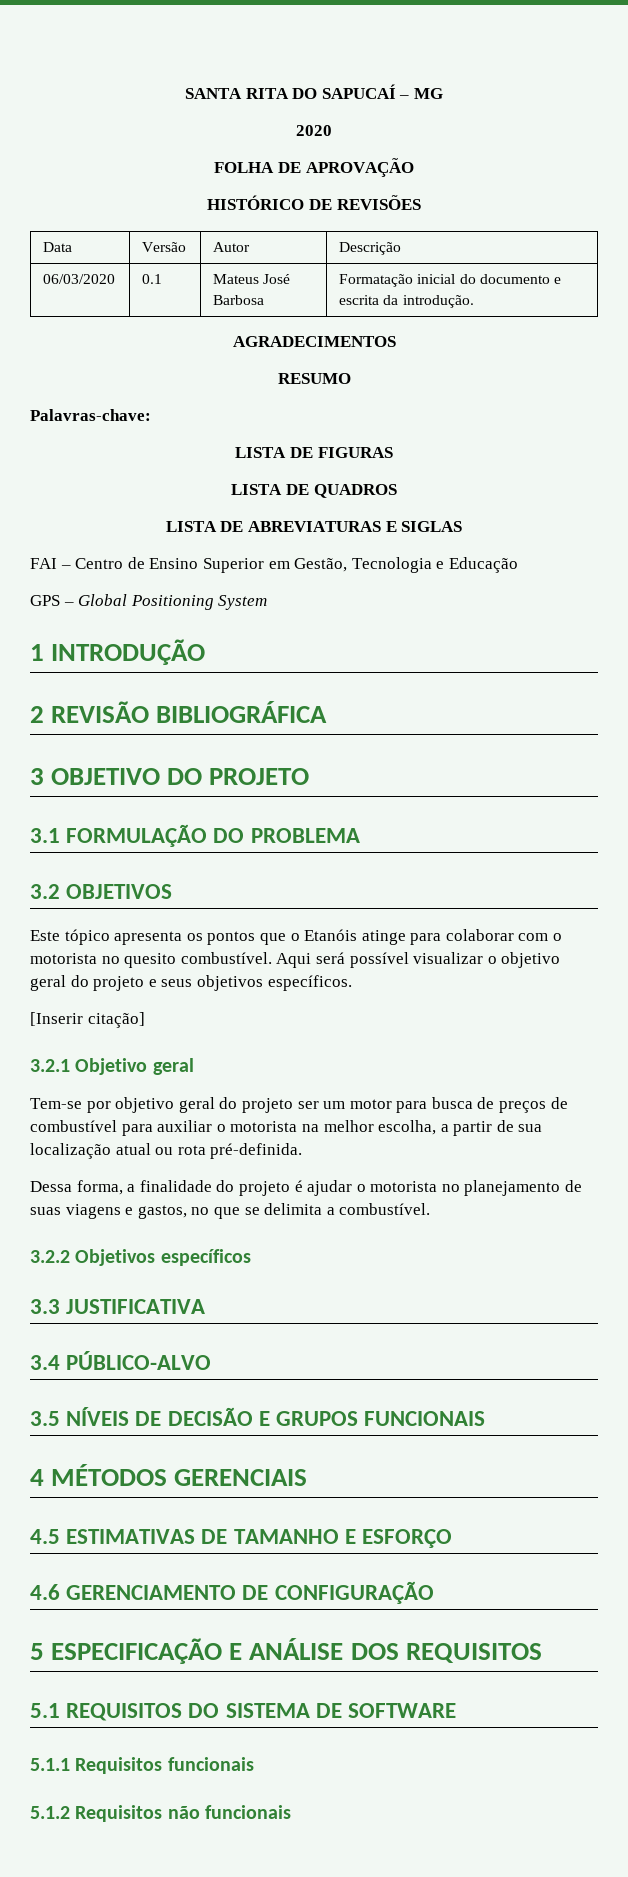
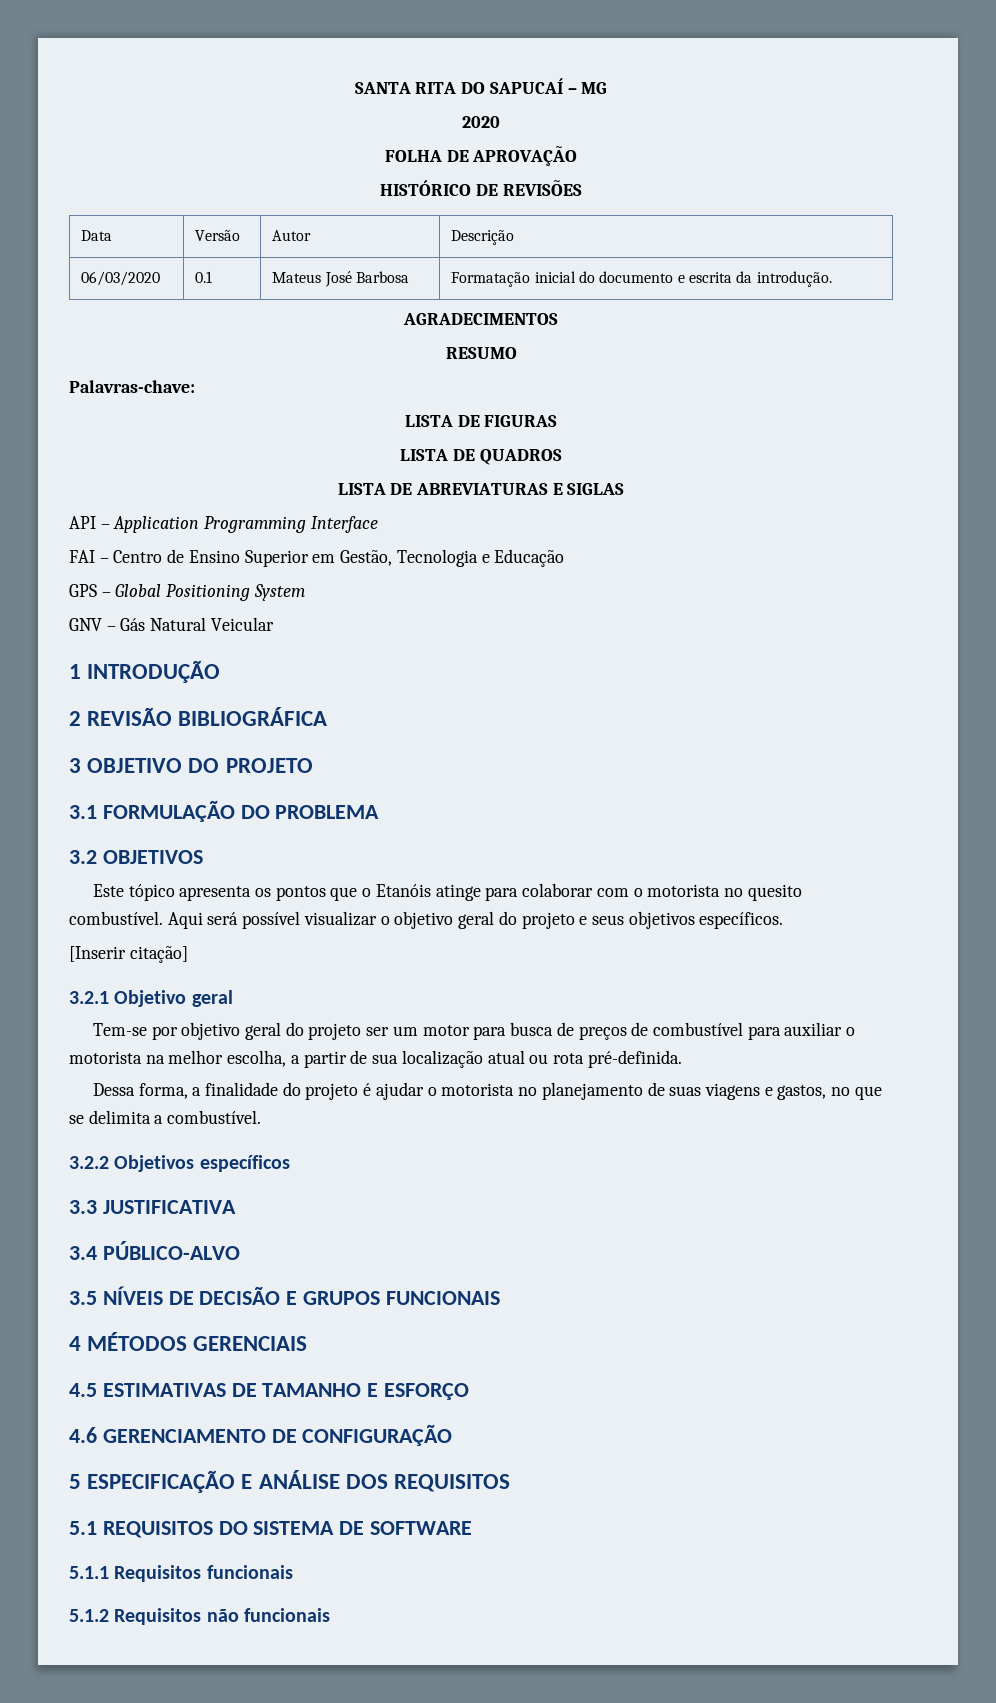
(463, 526) none -> [69,516,378,533] // API – Application Programming Interface
(268, 602) none -> [69,617,274,631] // GNV – Gás Natural Veicular

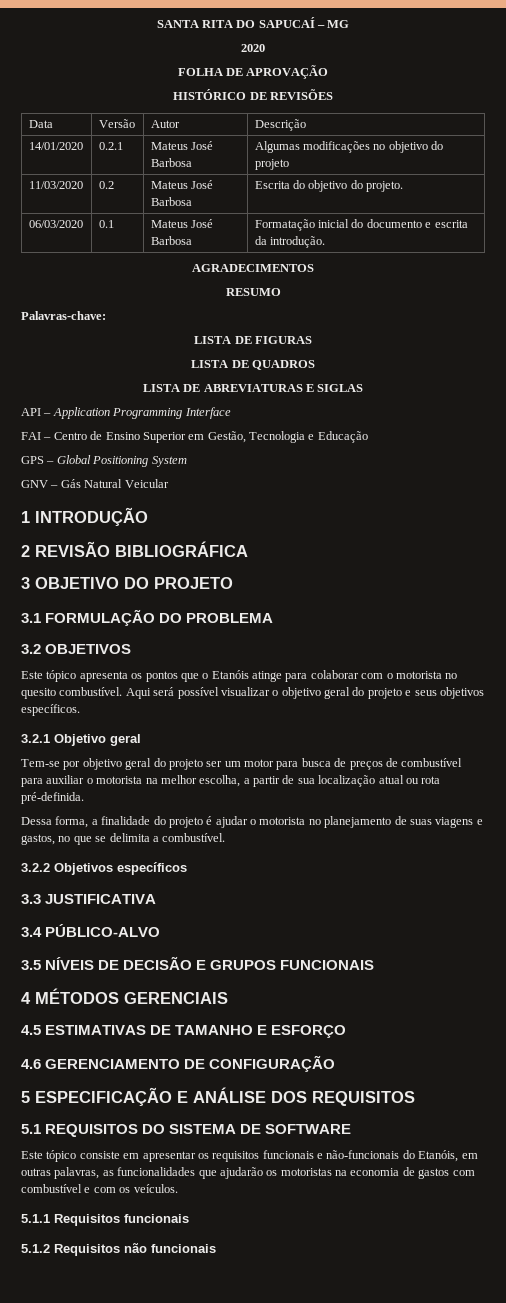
(515, 237) none -> [28,142,83,150] [98,142,123,150] [150,141,214,150] [150,158,192,167] [254,141,444,153] [254,159,289,170] [28,181,83,189] [98,181,114,189] [150,180,214,189] [150,197,192,206] [254,180,404,192] // 14/01/2020 | 0.2.1 | Mateus José Barbosa | Algumas modificações no objetivo do projeto // 11/03/2020 | 0.2 | Mateus José Barbosa | Escrita do objetivo do projeto.
[69,946,188,963] // [Inserir citação] -> (80, 710) none
(473, 1528) none -> [21,1150,478,1162] [21,1167,475,1179] [21,1184,178,1193] // Este tópico consiste em apresentar os requisitos funcionais e não-funcionais do Etanóis, em outras palavras, as funcionalidades que ajudarão os motoristas na economia de gastos com combustível e com os veículos.

